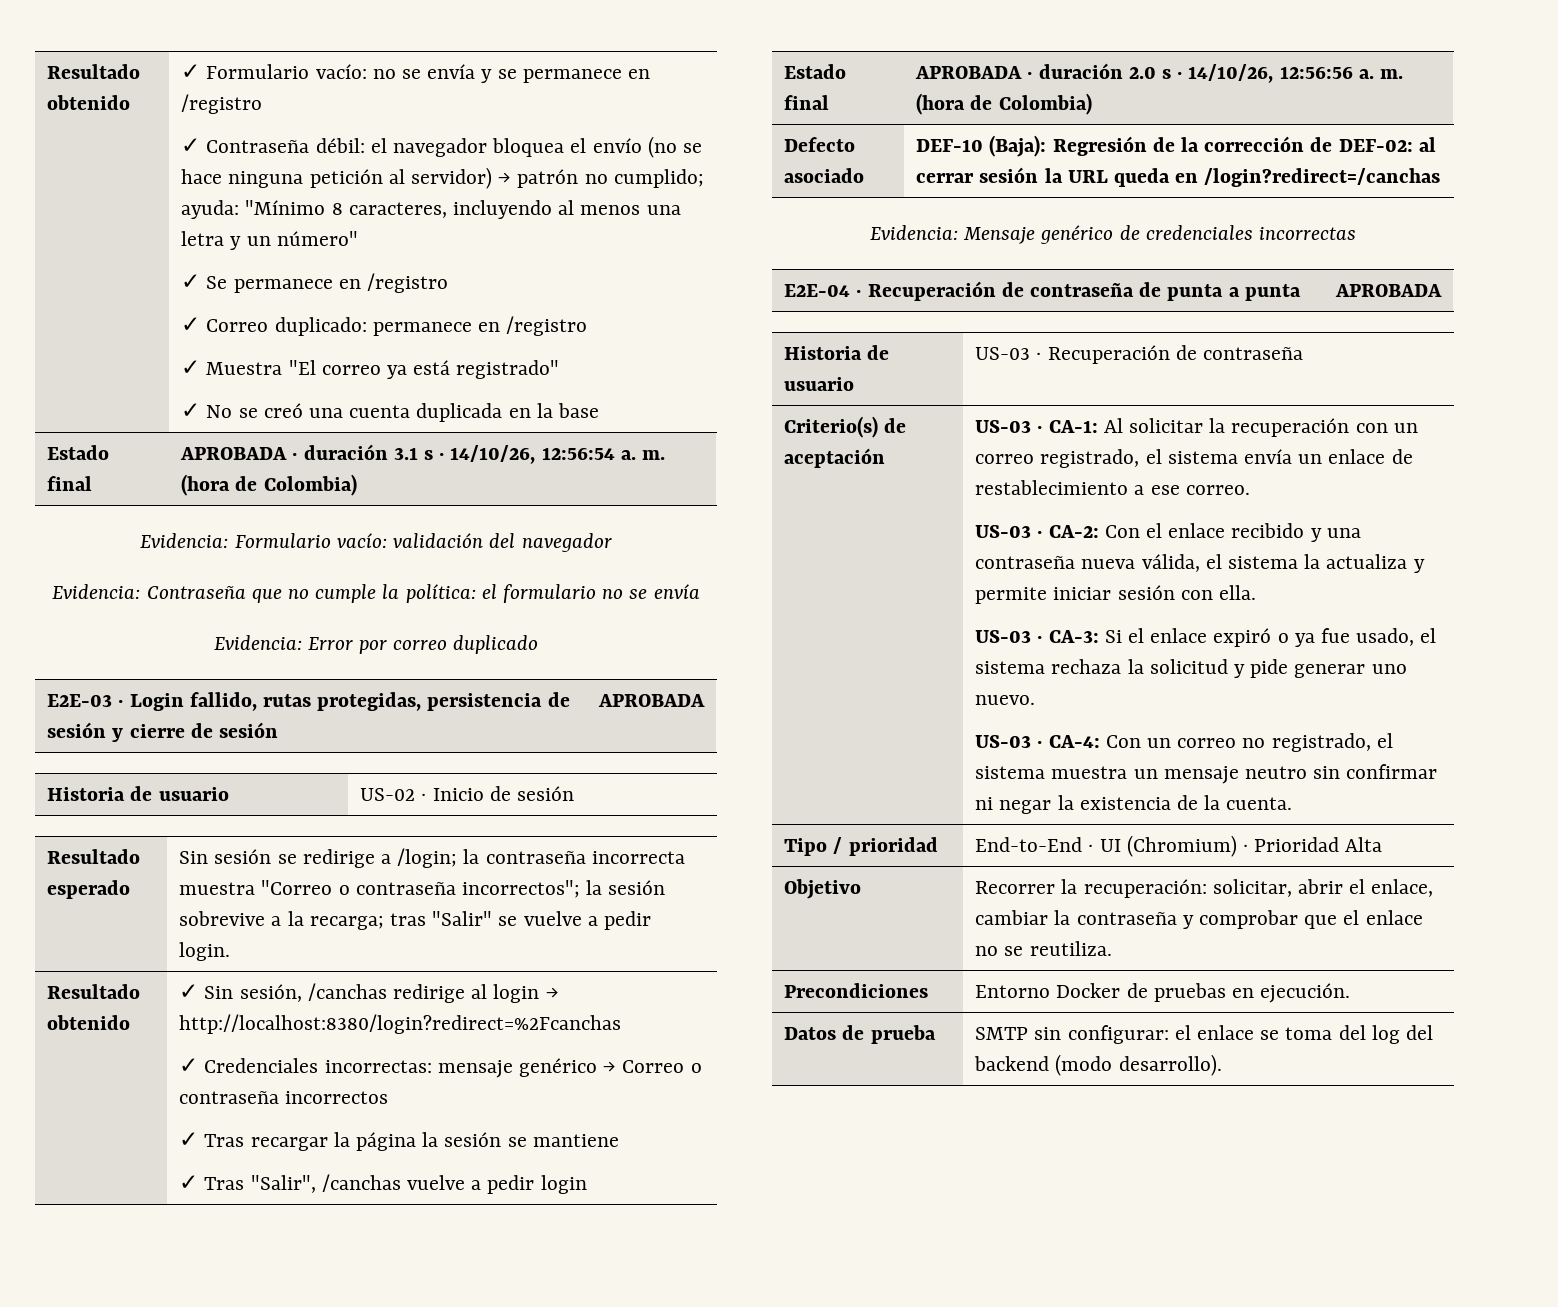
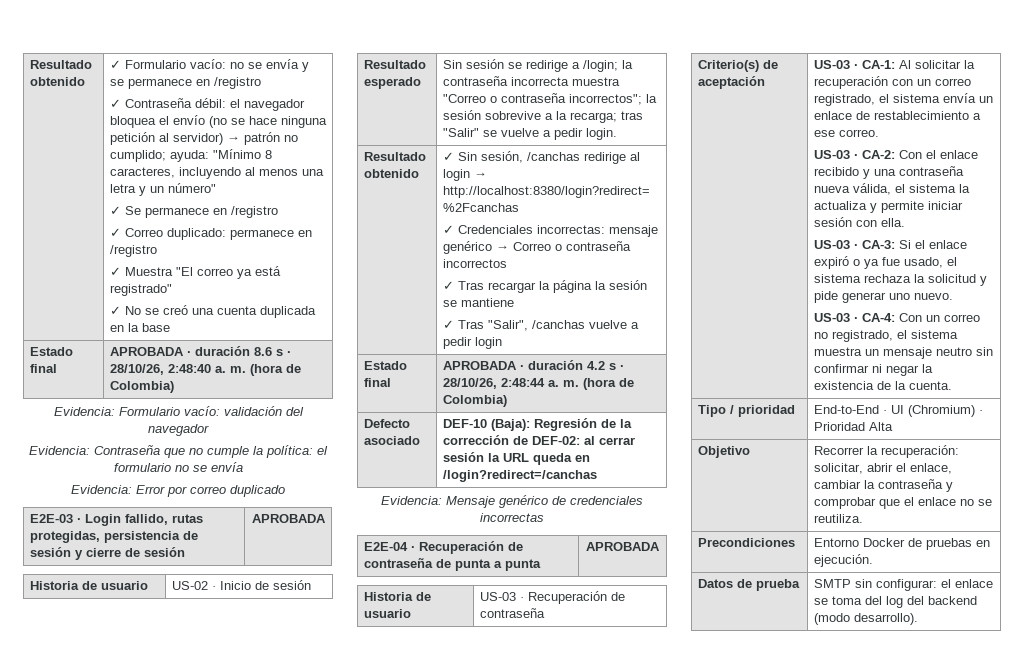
[393,445,615,464] 3.1 s · 14/10/26, 12:56:54 -> [253,347,291,356] [109,364,211,375] 8.6 s · 28/10/26, 2:48:40
[1128,64,1353,83] 2.0 s · 14/10/26, 12:56:56 -> [586,361,624,370] [442,378,545,389] 4.2 s · 28/10/26, 2:48:44

